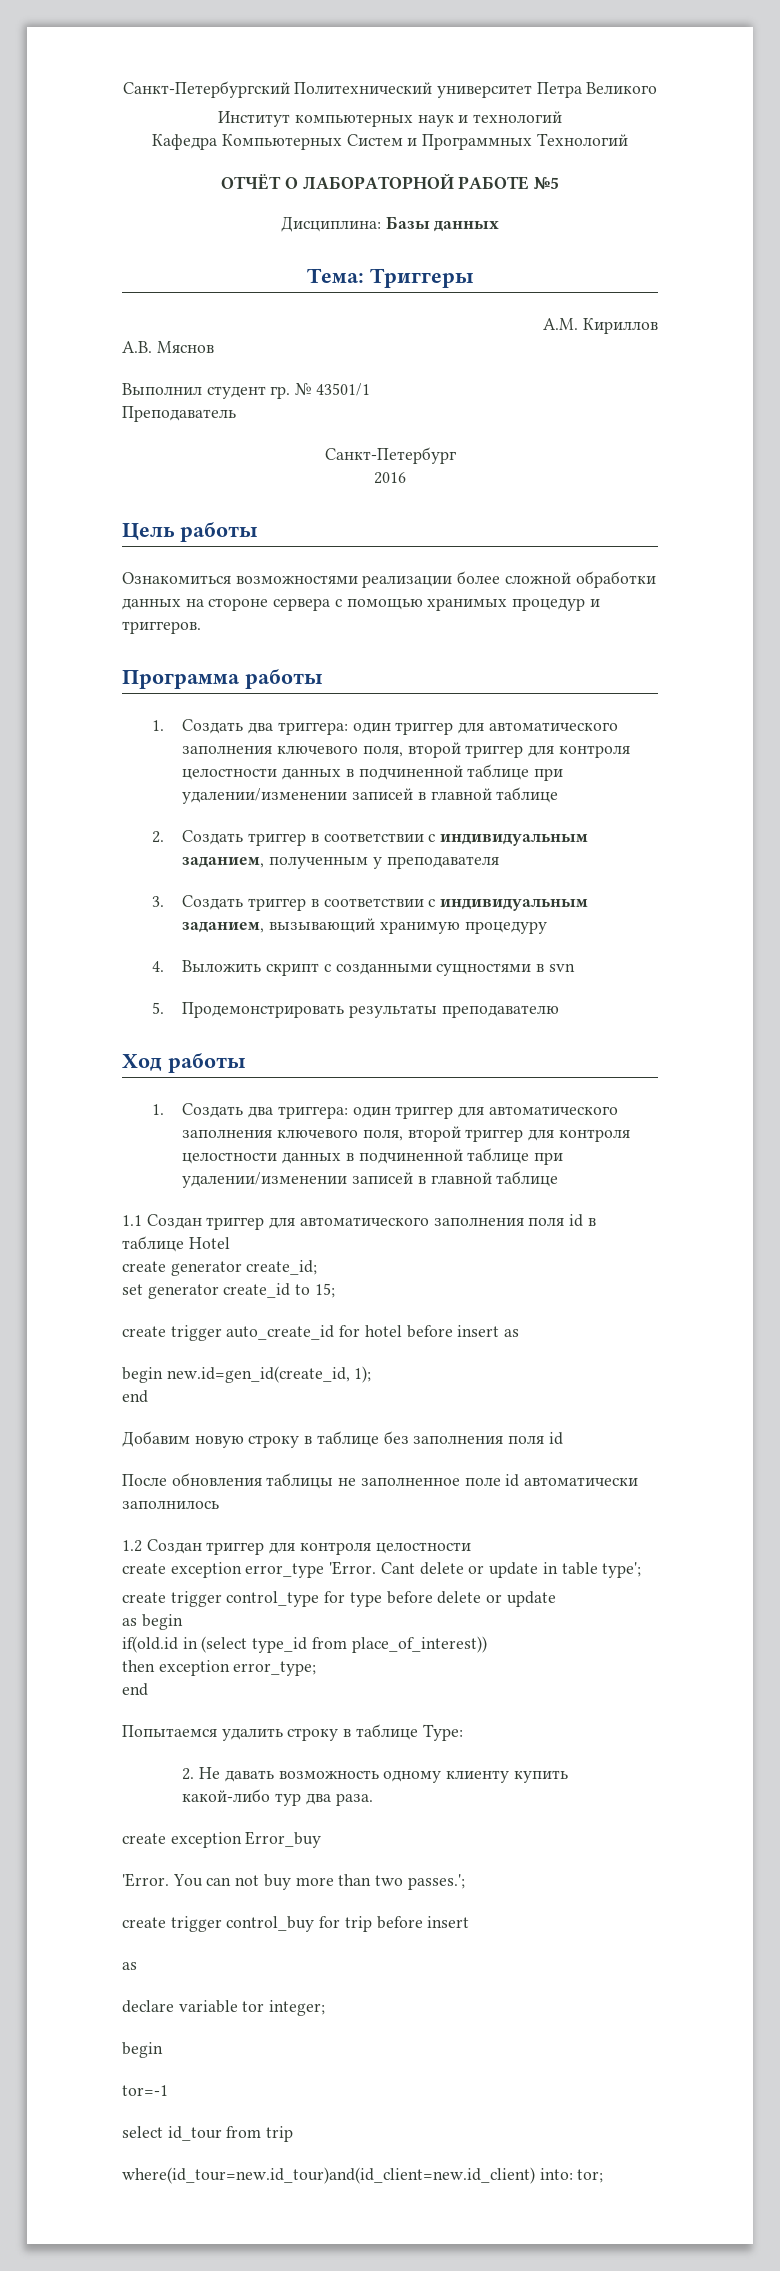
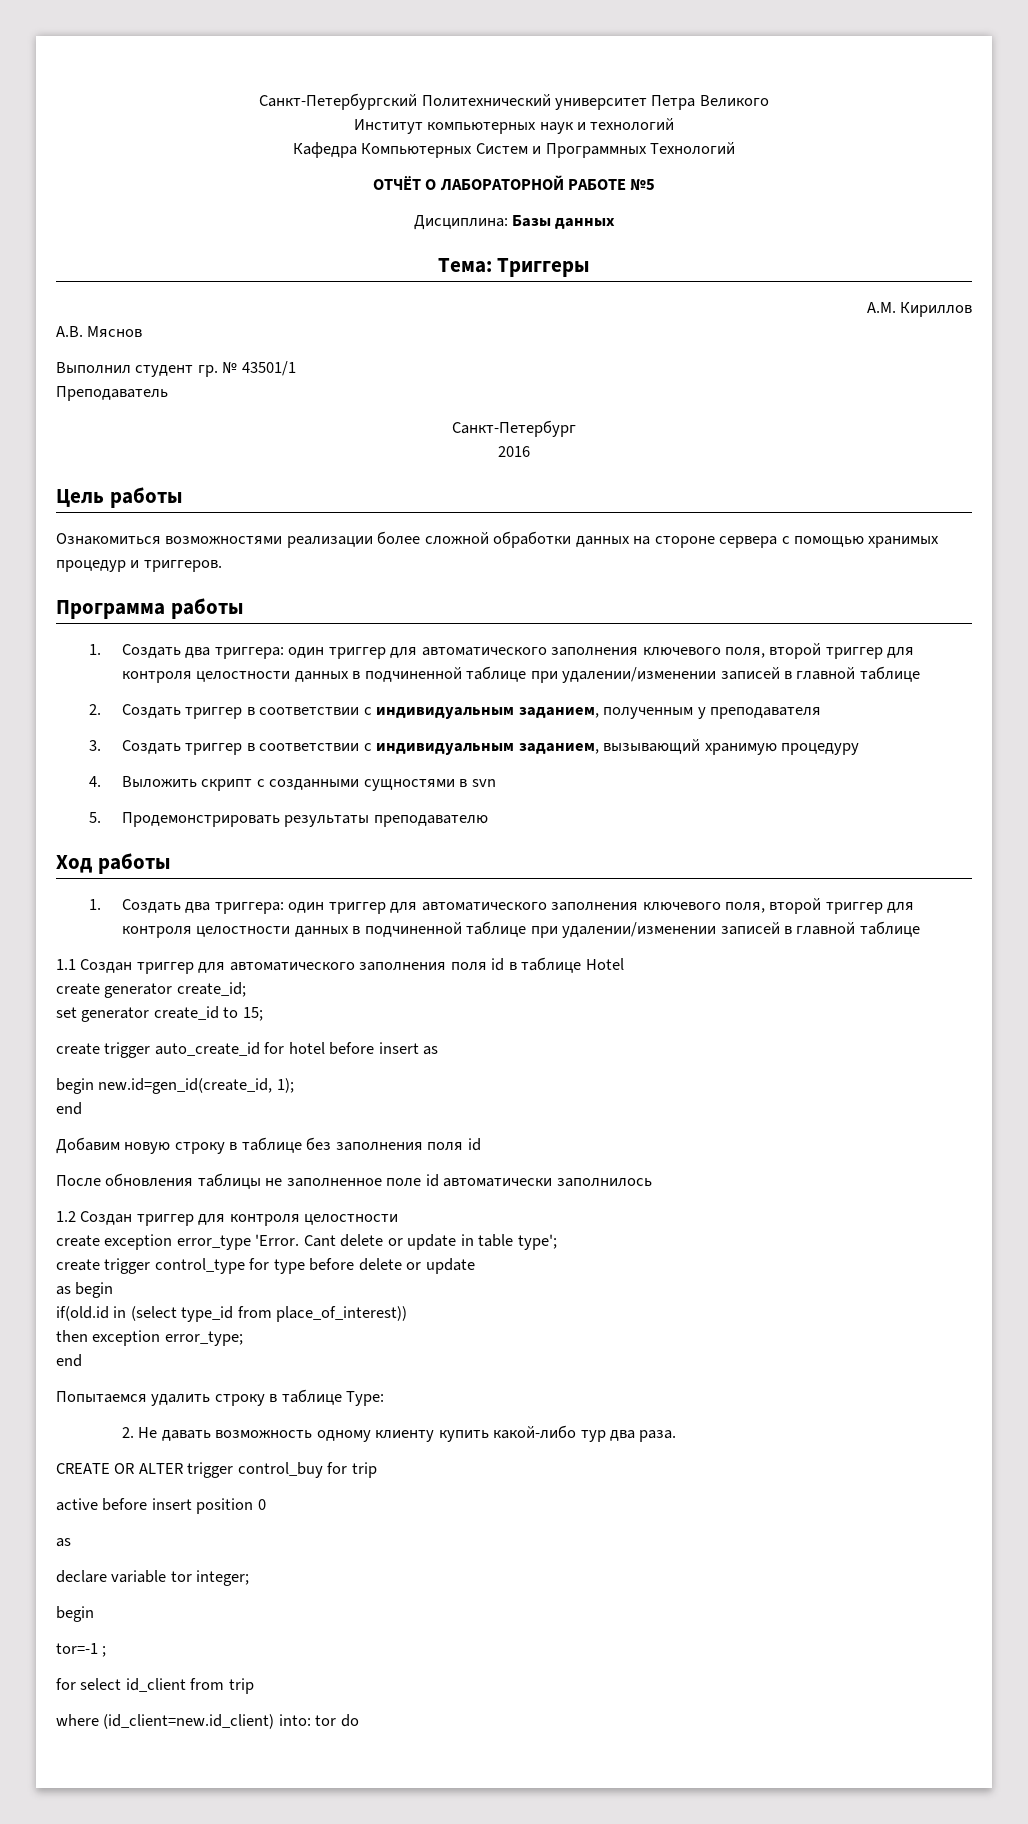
[122,1831,322,1848] [122,1873,465,1890] [122,1917,166,1928] create exception Error_buy // 'Error. You can not buy more than two passes.'; // create -> [56,1463,183,1474] CREATE OR ALTER
[376,1916,470,1929] before insert -> [56,1498,266,1514] // active before insert position 0
[122,2126,294,2142] [122,2167,604,2184] // select id_tour from trip // where(id_tour=new.id_tour)and(id_client=new.id_client) into: tor; -> [102,1646,107,1657] [56,1678,254,1694] [56,1714,359,1729] ; // for select id_client from trip // where (id_client=new.id_client) into: tor do

